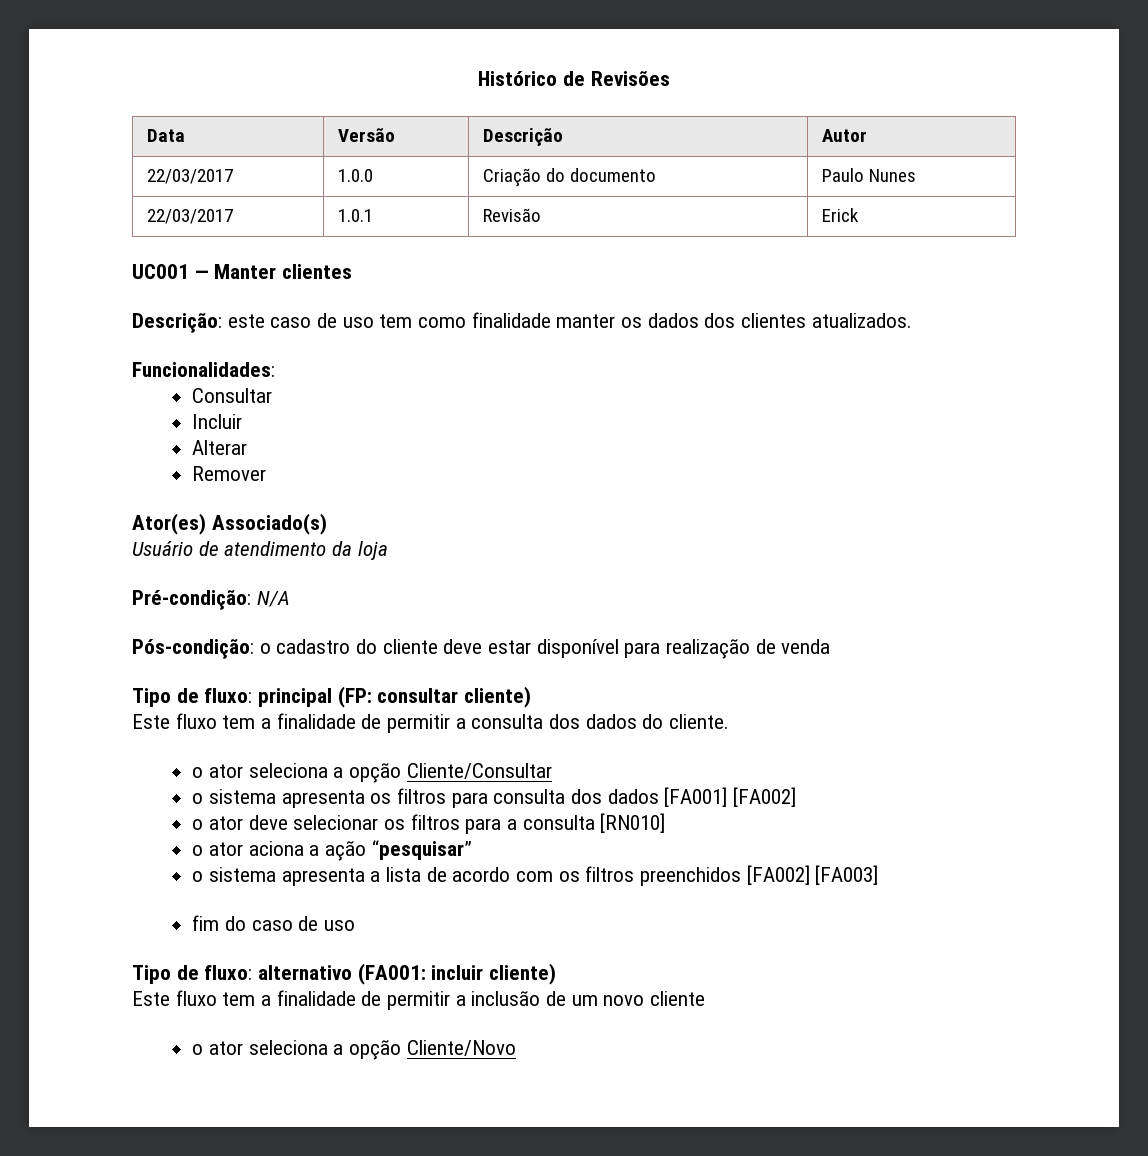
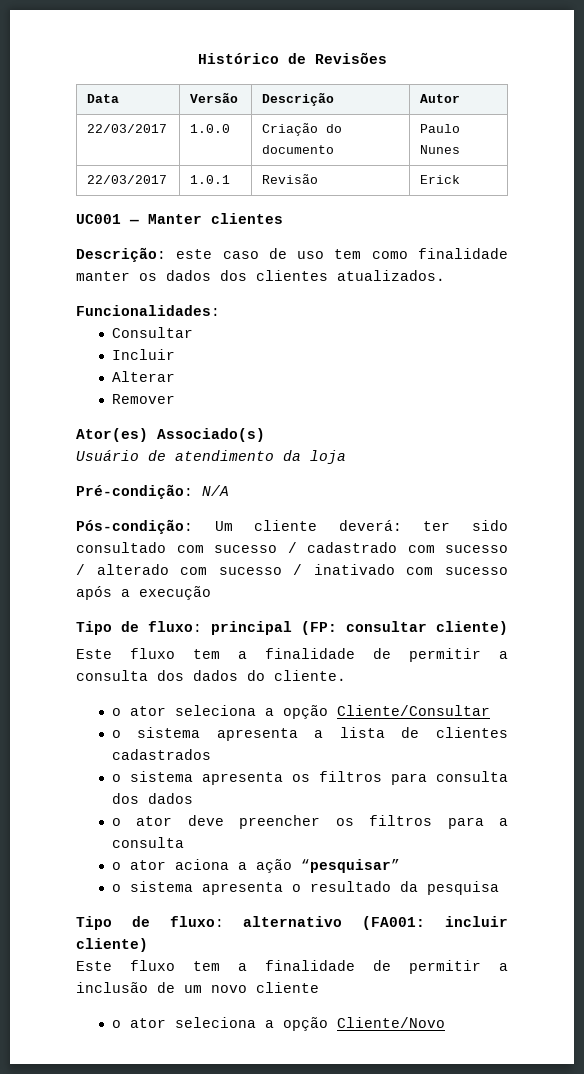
[259,639,831,659] o cadastro do cliente deve estar disponível para realização de venda -> [214,520,509,531] [76,542,508,553] [76,564,508,575] [76,586,211,600] Um cliente deverá: ter sido consultado com sucesso / cadastrado com sucesso / alterado com sucesso / inativado com sucesso após a execução
(552, 771) none -> [111,727,508,741] [111,749,211,760] // o sistema apresenta a lista de clientes cadastrados
[664,787,796,807] [FA001] [FA002] -> (193, 798) none
[293,815,379,830] selecionar -> [239,815,321,829] preencher
[600,813,666,833] [RN010] -> (184, 842) none
[370,865,879,886] [192,915,355,931] a lista de acordo com os filtros preenchidos [FA002] [FA003] // fim do caso de uso -> [291,881,499,895] o resultado da pesquisa

